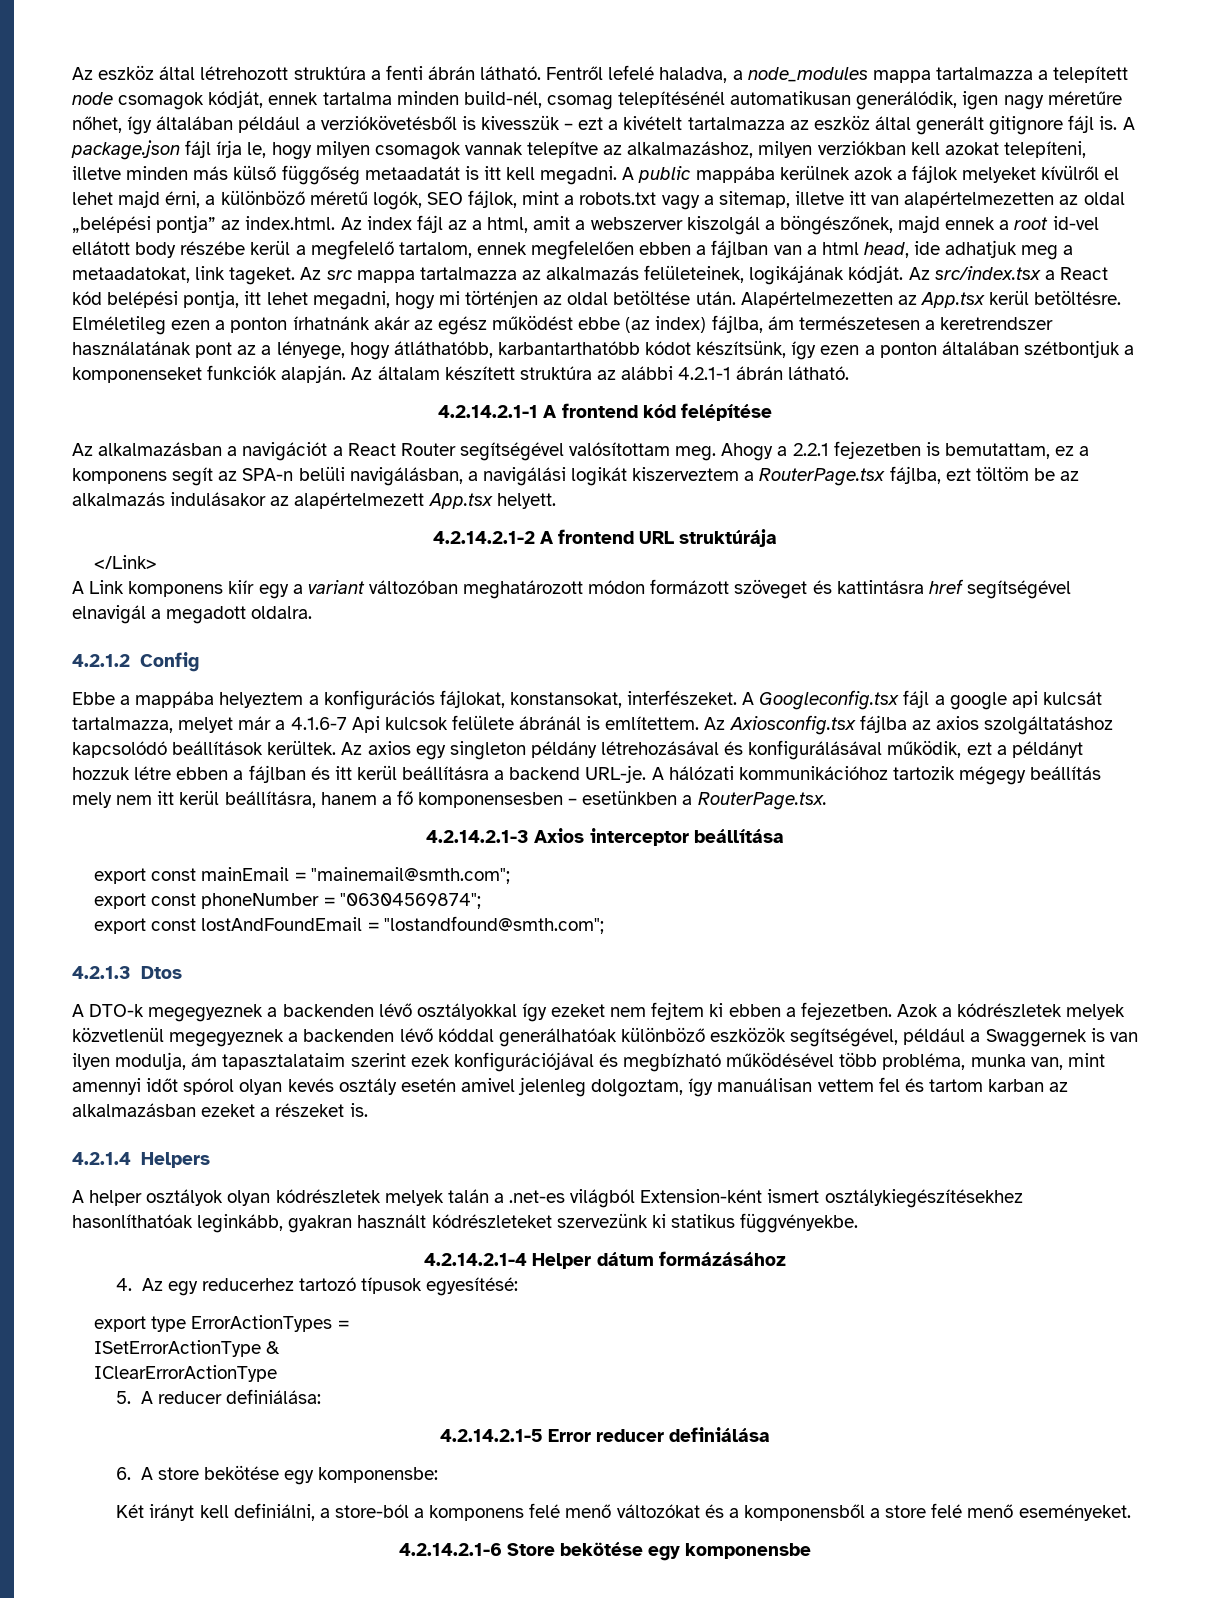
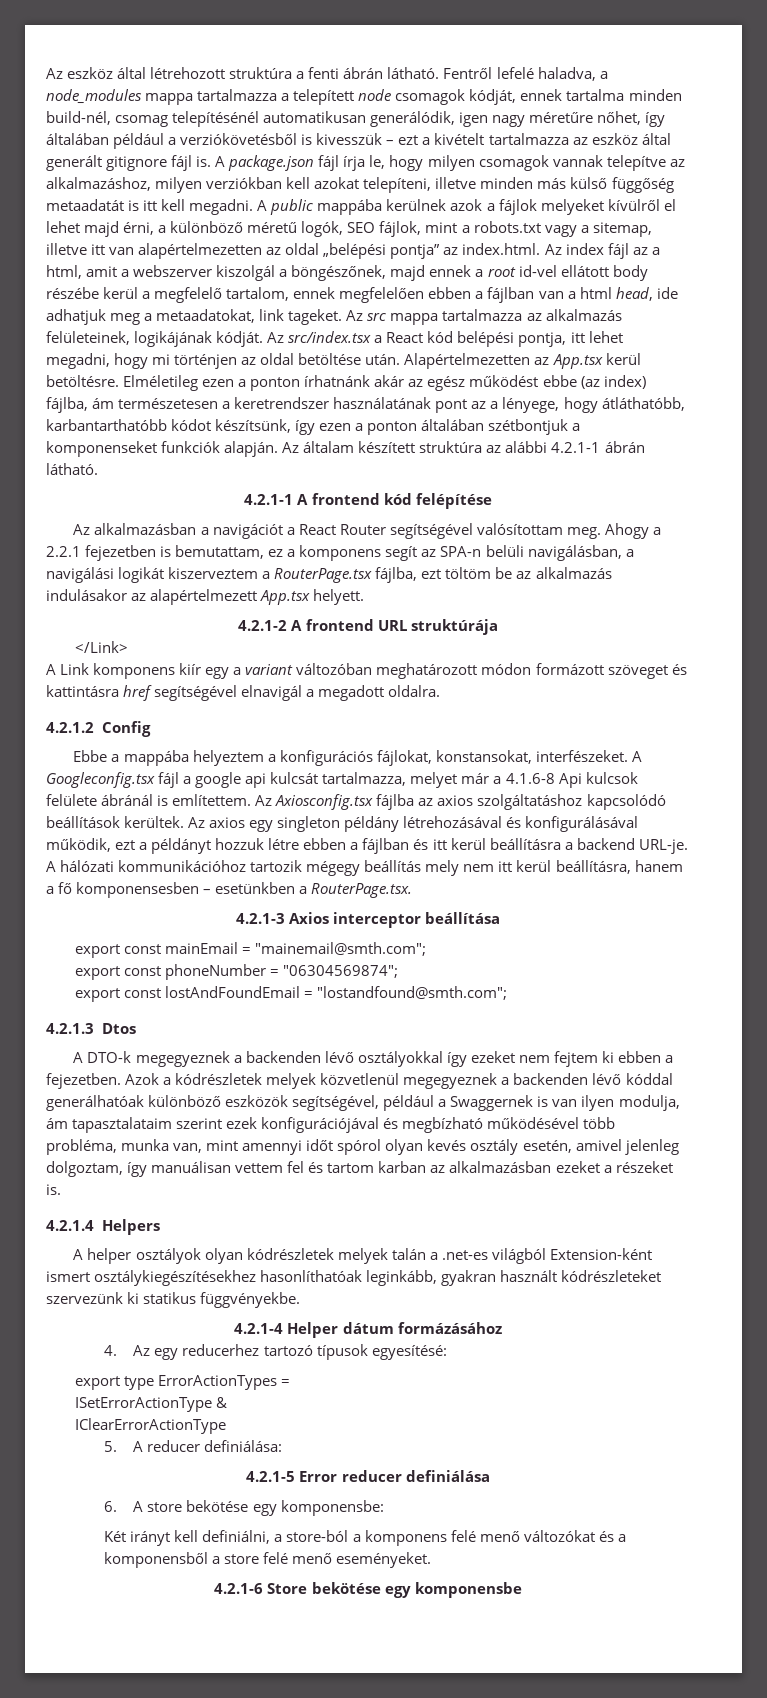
[438,405,539,418] 4.2.14.2.1-1 -> [244,494,294,505] 4.2.1-1
[432,531,535,544] 4.2.14.2.1-2 -> [238,620,288,631] 4.2.1-2
[290,717,347,730] 4.1.6-7 -> [505,773,555,784] 4.1.6-8
[426,830,530,843] 4.2.14.2.1-3 -> [235,913,285,924] 4.2.1-3
[400,1078,456,1092] esetén -> [522,1140,572,1153] esetén,
[424,1253,528,1266] 4.2.14.2.1-4 -> [234,1323,284,1334] 4.2.1-4
[439,1429,543,1442] 4.2.14.2.1-5 -> [246,1471,296,1482] 4.2.1-5
[398,1543,502,1556] 4.2.14.2.1-6 -> [214,1583,264,1594] 4.2.1-6

